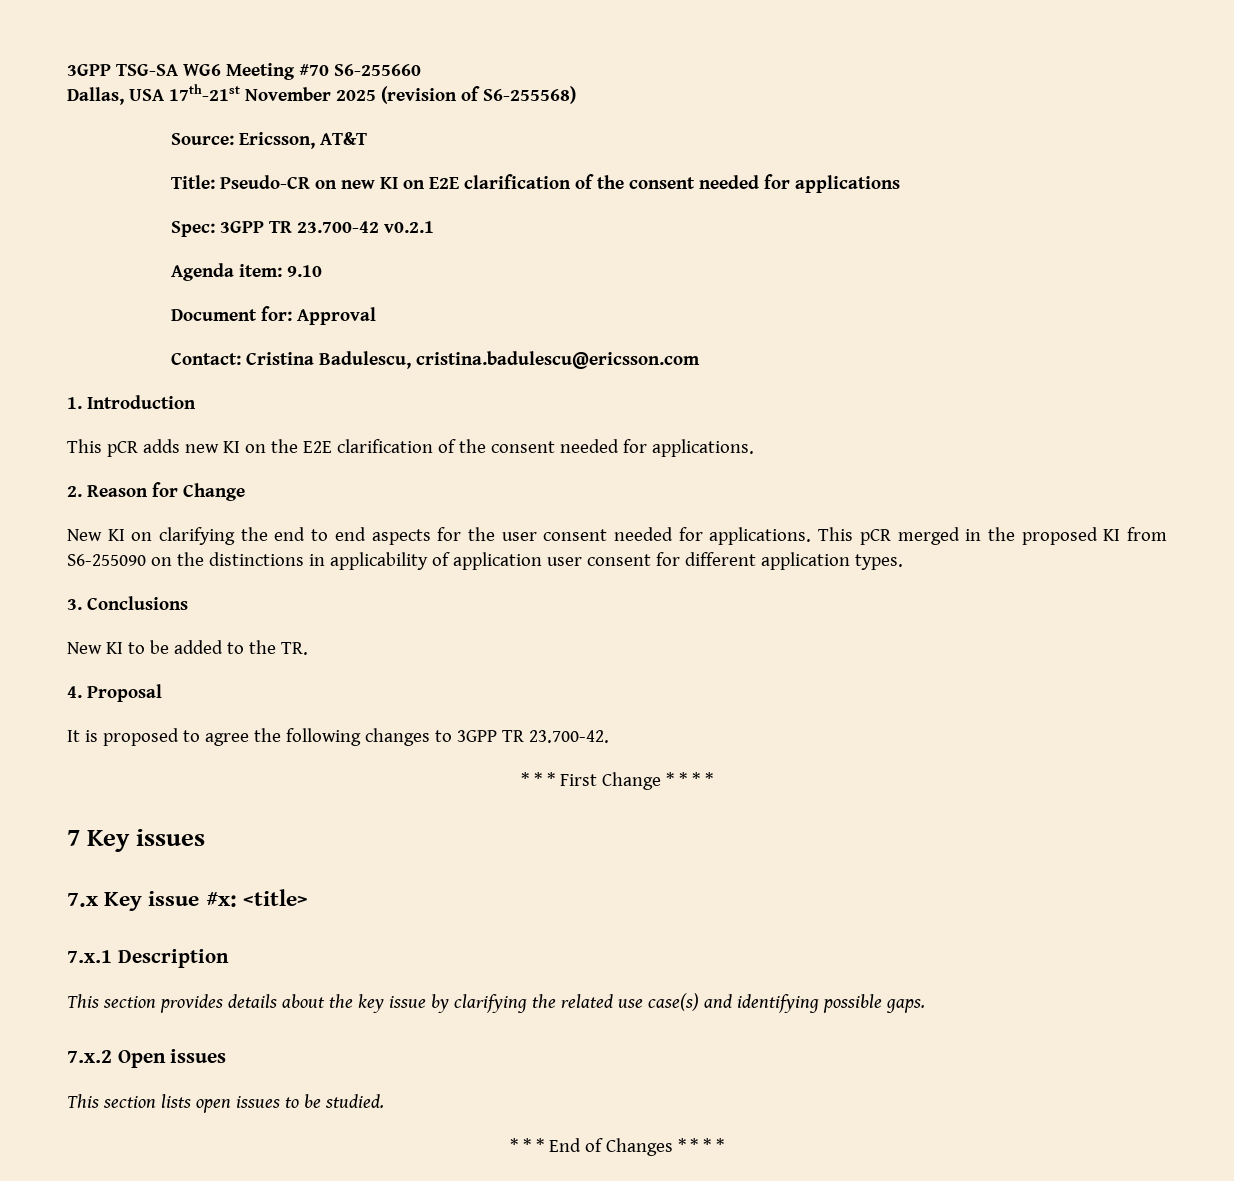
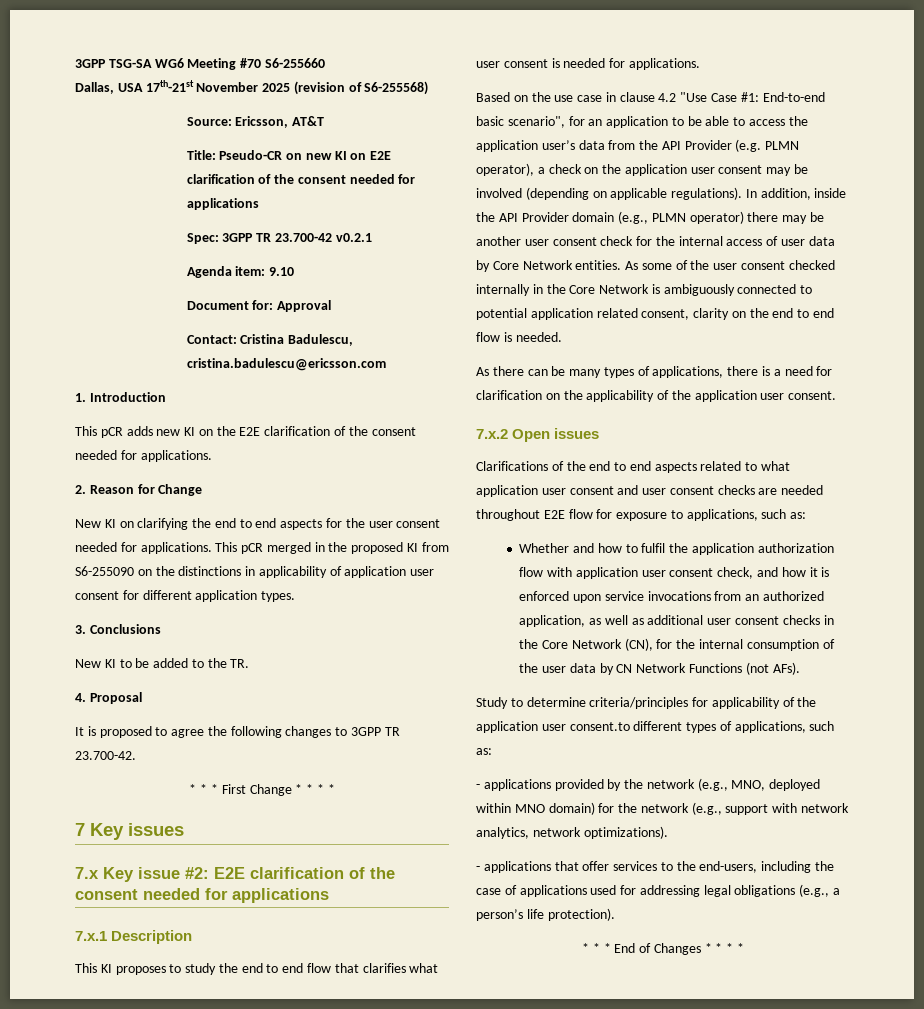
[205,889,308,907] [67,949,229,968] [67,993,925,1013] [67,1049,227,1068] [67,1094,384,1113] #x: <title> // 7.x.1 Description // This section provides details about the key issue by clarifying the related use case(s) and identifying possible gaps. // 7.x.2 Open issues // This section lists open issues to be studied. -> [185,867,395,879] [75,888,329,903] [75,930,193,944] [75,963,439,975] [476,58,700,70] [476,92,825,102] [476,116,808,128] [476,139,800,152] [476,163,809,176] [476,187,847,200] [476,211,825,224] [476,236,835,246] [476,260,835,272] [476,284,813,296] [476,308,835,320] [476,332,562,342] [476,366,833,378] [476,390,837,402] [476,428,600,442] [476,461,791,473] [476,485,824,497] [476,509,807,521] [519,543,834,555] [519,567,830,579] [519,591,824,603] [519,615,834,627] [519,638,835,651] [519,662,800,675] [476,697,817,709] [476,721,835,733] [476,748,492,755] [476,778,821,791] [476,802,850,815] [476,826,668,839] [476,861,835,873] [476,884,841,897] [476,908,615,921] #2: E2E clarification of the consent needed for applications // 7.x.1 Description // This KI proposes to study the end to end flow that clarifies what user consent is needed for applications. // Based on the use case in clause 4.2 "Use Case #1: End-to-end basic scenario", for an application to be able to access the application user’s data from the API Provider (e.g. PLMN operator), a check on the application user consent may be involved (depending on applicable regulations). In addition, inside the API Provider domain (e.g., PLMN operator) there may be another user consent check for the internal access of user data by Core Network entities. As some of the user consent checked internally in the Core Network is ambiguously connected to potential application related consent, clarity on the end to end flow is needed. // As there can be many types of applications, there is a need for clarification on the applicability of the application user consent. // 7.x.2 Open issues // Clarifications of the end to end aspects related to what application user consent and user consent checks are needed throughout E2E flow for exposure to applications, such as: // Whether and how to fulfil the application authorization flow with application user consent check, and how it is enforced upon service invocations from an authorized application, as well as additional user consent checks in the Core Network (CN), for the internal consumption of the user data by CN Network Functions (not AFs). // Study to determine criteria/principles for applicability of the application user consent.to different types of applications, such as: // - applications provided by the network (e.g., MNO, deployed within MNO domain) for the network (e.g., support with network analytics, network optimizations). // - applications that offer services to the end-users, including the case of applications used for addressing legal obligations (e.g., a person’s life protection).

